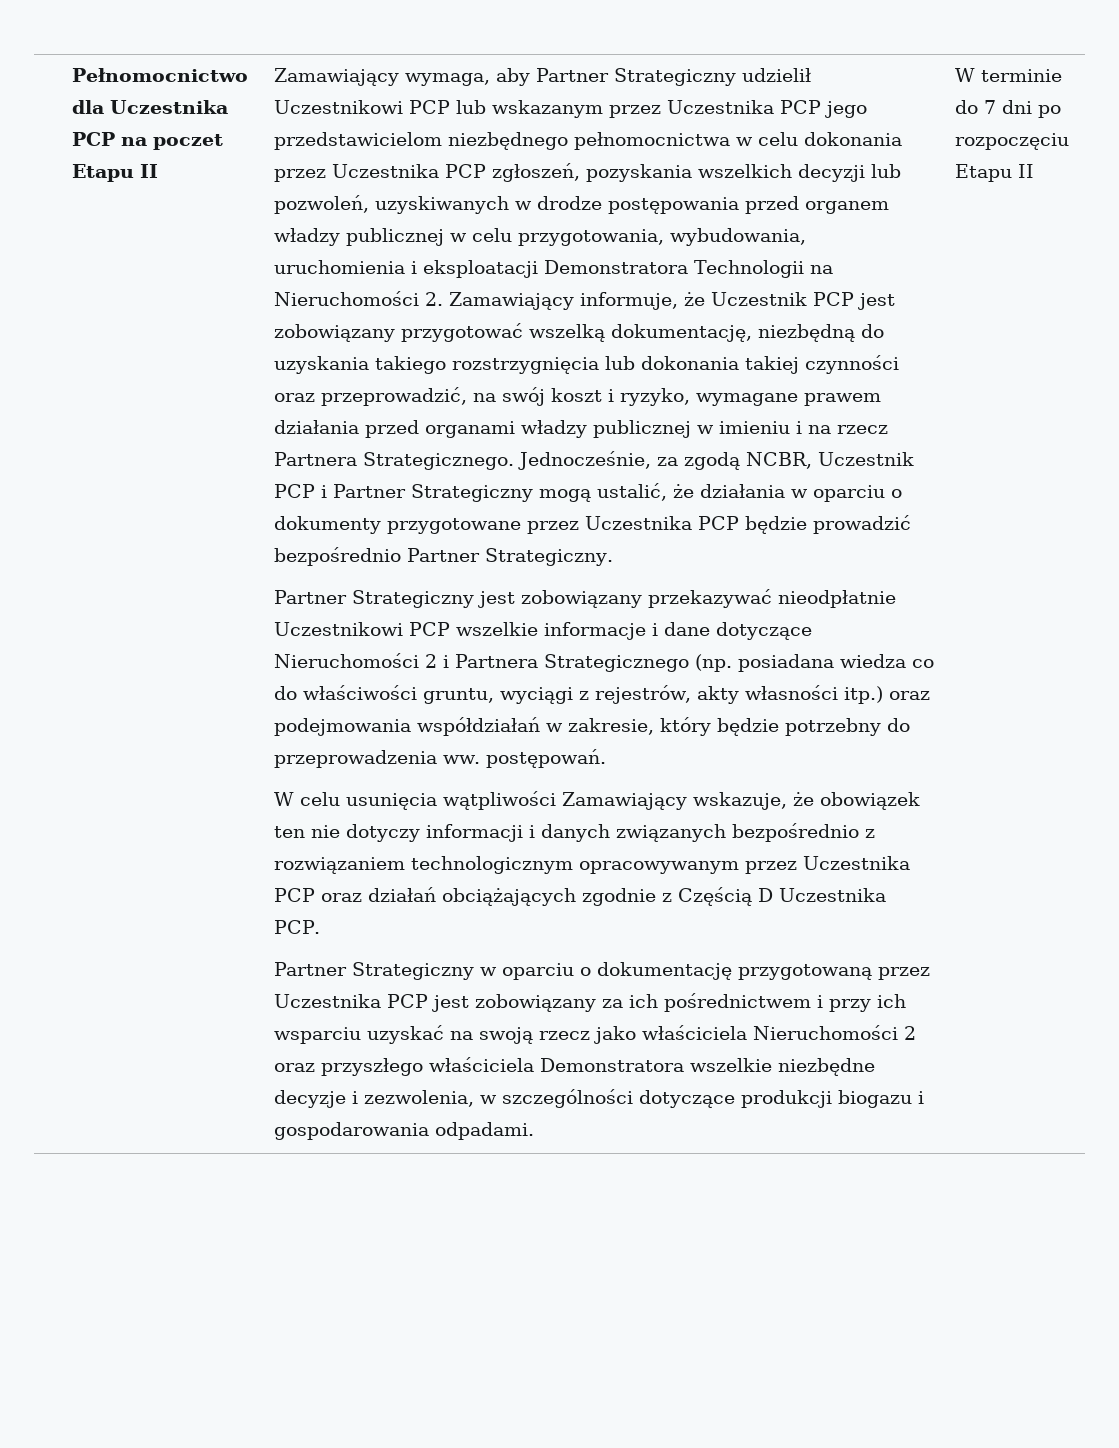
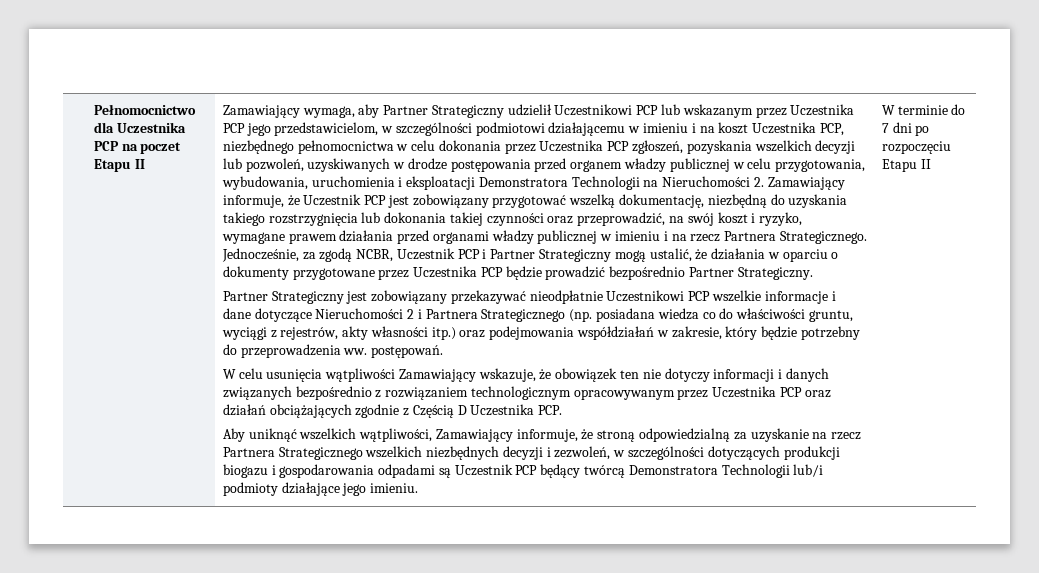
[273,132,442,150] przedstawicielom -> [274,122,844,136] przedstawicielom, w szczególności podmiotowi działającemu w imieniu i na koszt Uczestnika PCP,
[273,962,931,980] [273,993,906,1012] [273,1025,916,1044] [273,1057,875,1076] [273,1089,735,1108] Partner Strategiczny w oparciu o dokumentację przygotowaną przez Uczestnika PCP jest zobowiązany za ich pośrednictwem i przy ich wsparciu uzyskać na swoją rzecz jako właściciela Nieruchomości 2 oraz przyszłego właściciela Demonstratora wszelkie niezbędne decyzje i zezwolenia, w szczególności dotyczące -> [222,428,862,442] [222,446,780,460] Aby uniknąć wszelkich wątpliwości, Zamawiający informuje, że stroną odpowiedzialną za uzyskanie na rzecz Partnera Strategicznego wszelkich niezbędnych decyzji i zezwoleń, w szczególności dotyczących
[434,1122,534,1140] odpadami. -> [378,464,824,478] [222,482,419,496] odpadami są Uczestnik PCP będący twórcą Demonstratora Technologii lub/i podmioty działające jego imieniu.

